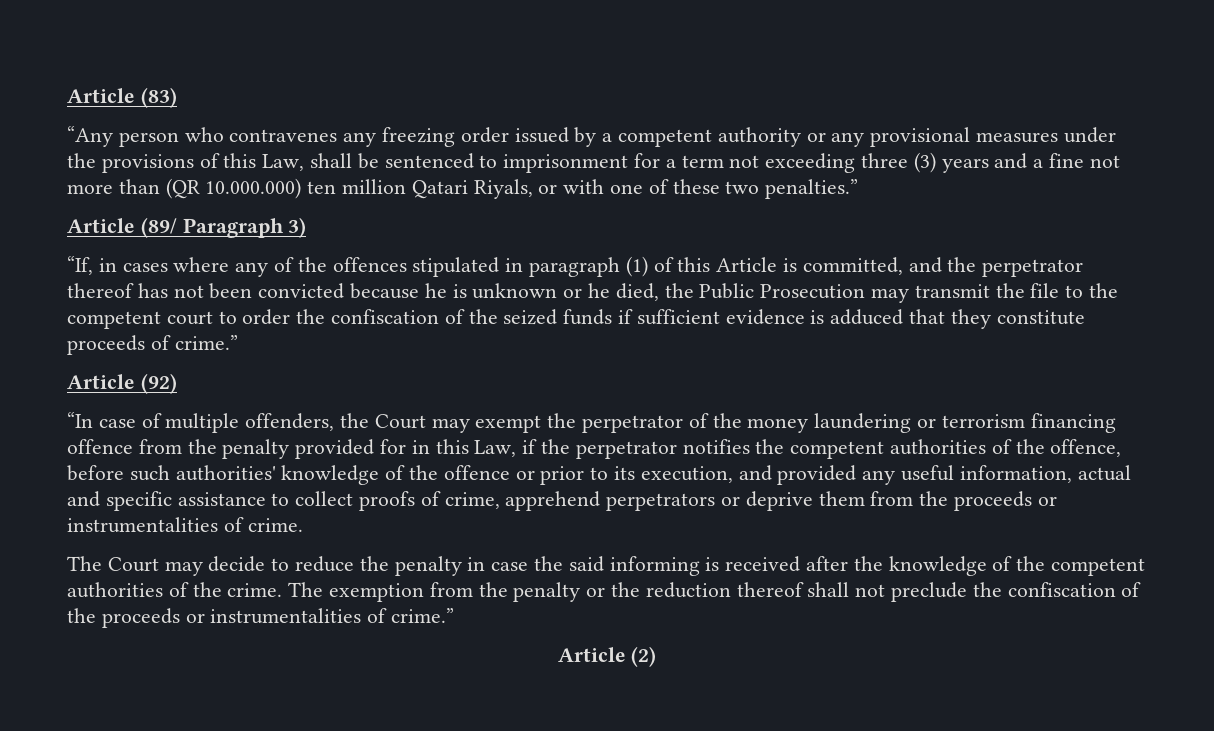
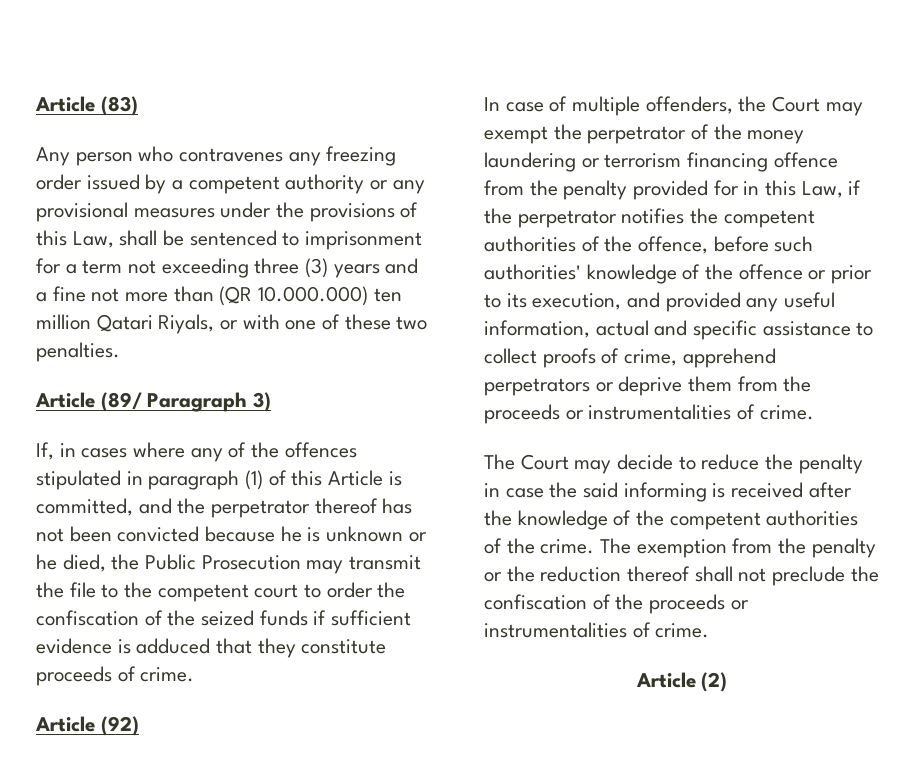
[67,126,113,147] “Any -> [36,147,70,166] Any
[765,179,859,199] penalties.” -> [36,342,120,362] penalties.
[67,256,93,275] “If, -> [36,442,54,460] If,
[174,335,238,350] crime.” -> [140,667,195,682] crime.
[67,412,93,428] “In -> [484,97,500,111] In
[391,608,455,623] crime.” -> [655,623,710,638] crime.

